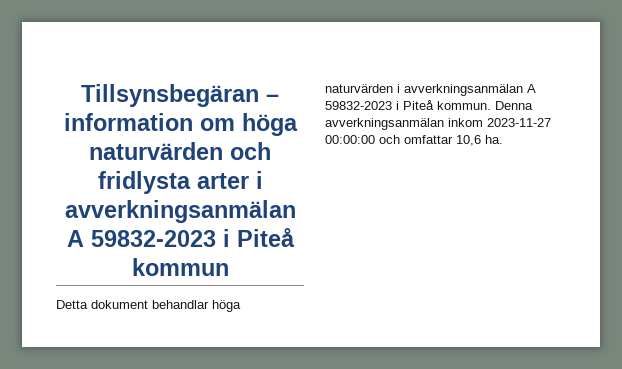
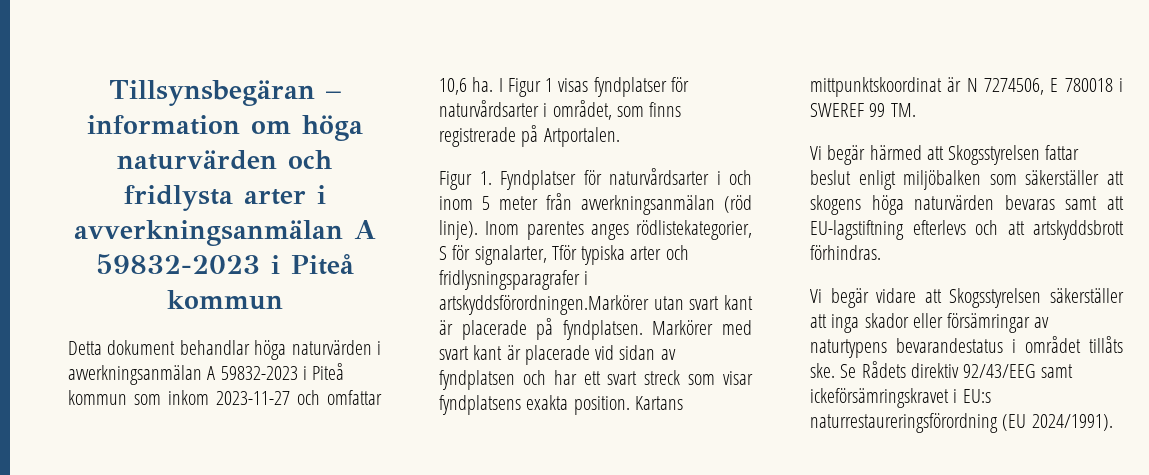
[437,101,533,110] [325,118,444,130] kommun. Denna avverkningsanmälan -> [68,390,161,405] kommun som
[325,135,375,144] 00:00:00 -> (290, 398) none
(503, 139) none -> [498,77,689,97] [439,100,682,120] [439,125,620,147] [439,168,752,190] [439,193,752,215] [439,220,752,240] [439,245,689,265] [439,270,589,290] [439,295,753,315] [439,318,752,340] [439,345,676,365] [439,370,753,390] [439,395,683,415] [810,77,1123,97] [810,103,916,117] [810,145,1080,165] [810,170,1124,190] [810,195,1124,215] [810,220,1124,240] [810,245,881,260] [810,288,1124,308] [810,313,1050,333] [810,336,1123,358] [810,361,1074,378] [810,388,991,408] [810,413,1113,433] I Figur 1 visas fyndplatser för naturvårdsarter i området, som finns registrerade på Artportalen. // Figur 1. Fyndplatser för naturvårdsarter i och inom 5 meter från avverkningsanmälan (röd linje). Inom parentes anges rödlistekategorier, S för signalarter, Tför typiska arter och fridlysningsparagrafer i artskyddsförordningen.Markörer utan svart kant är placerade på fyndplatsen. Markörer med svart kant är placerade vid sidan av fyndplatsen och har ett svart streck som visar fyndplatsens exakta position. Kartans mittpunktskoordinat är N 7274506, E 780018 i SWEREF 99 TM. // Vi begär härmed att Skogsstyrelsen fattar beslut enligt miljöbalken som säkerställer att skogens höga naturvärden bevaras samt att EU-lagstiftning efterlevs och att artskyddsbrott förhindras. // Vi begär vidare att Skogsstyrelsen säkerställer att inga skador eller försämringar av naturtypens bevarandestatus i området tillåts ske. Se Rådets direktiv 92/43/EEG samt ickeförsämringskravet i EU:s naturrestaureringsförordning (EU 2024/1991).

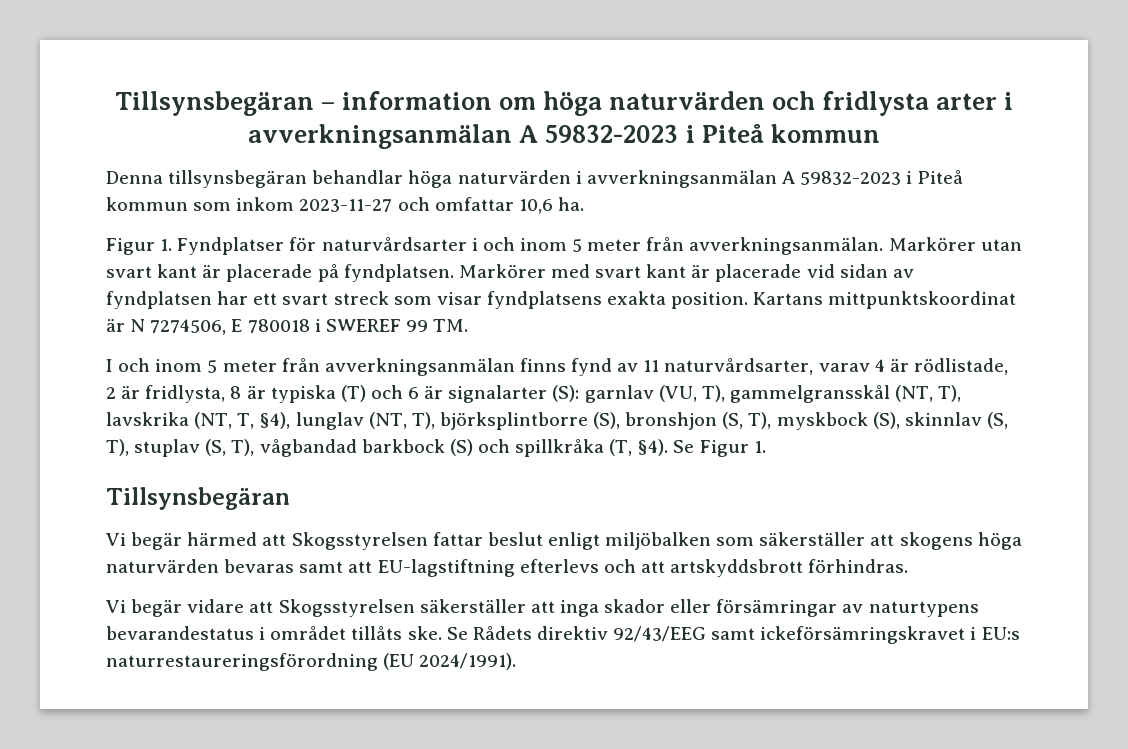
[68,340,176,355] Detta dokument -> [106,170,308,188] Denna tillsynsbegäran
[498,77,689,97] [439,100,682,120] [439,125,620,147] I Figur 1 visas fyndplatser för naturvårdsarter i området, som finns registrerade på Artportalen. -> (584, 204) none
[581,195,752,215] [439,220,752,240] [439,245,689,265] [439,270,589,290] [439,295,649,315] avverkningsanmälan (röd linje). Inom parentes anges rödlistekategorier, S för signalarter, Tför typiska arter och fridlysningsparagrafer i artskyddsförordningen.Markörer -> [689,237,976,255] avverkningsanmälan. Markörer
[522,370,546,385] och -> (212, 300) none
(916, 110) none -> [106,358,1008,376] [106,385,962,403] [106,412,1008,430] [106,439,766,457] [106,487,290,510] // I och inom 5 meter från avverkningsanmälan finns fynd av 11 naturvårdsarter, varav 4 är rödlistade, 2 är fridlysta, 8 är typiska (T) och 6 är signalarter (S): garnlav (VU, T), gammelgransskål (NT, T), lavskrika (NT, T, §4), lunglav (NT, T), björksplintborre (S), bronshjon (S, T), myskbock (S), skinnlav (S, T), stuplav (S, T), vågbandad barkbock (S) och spillkråka (T, §4). Se Figur 1. // Tillsynsbegäran

